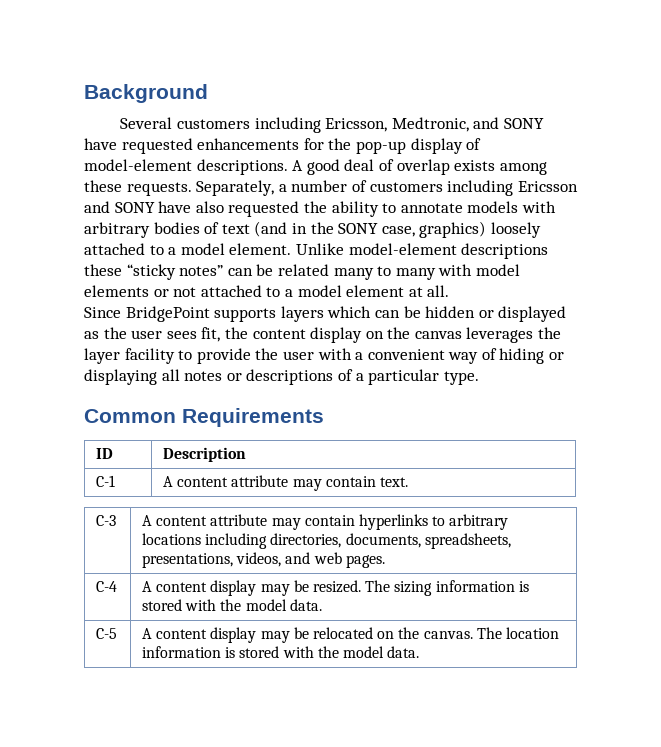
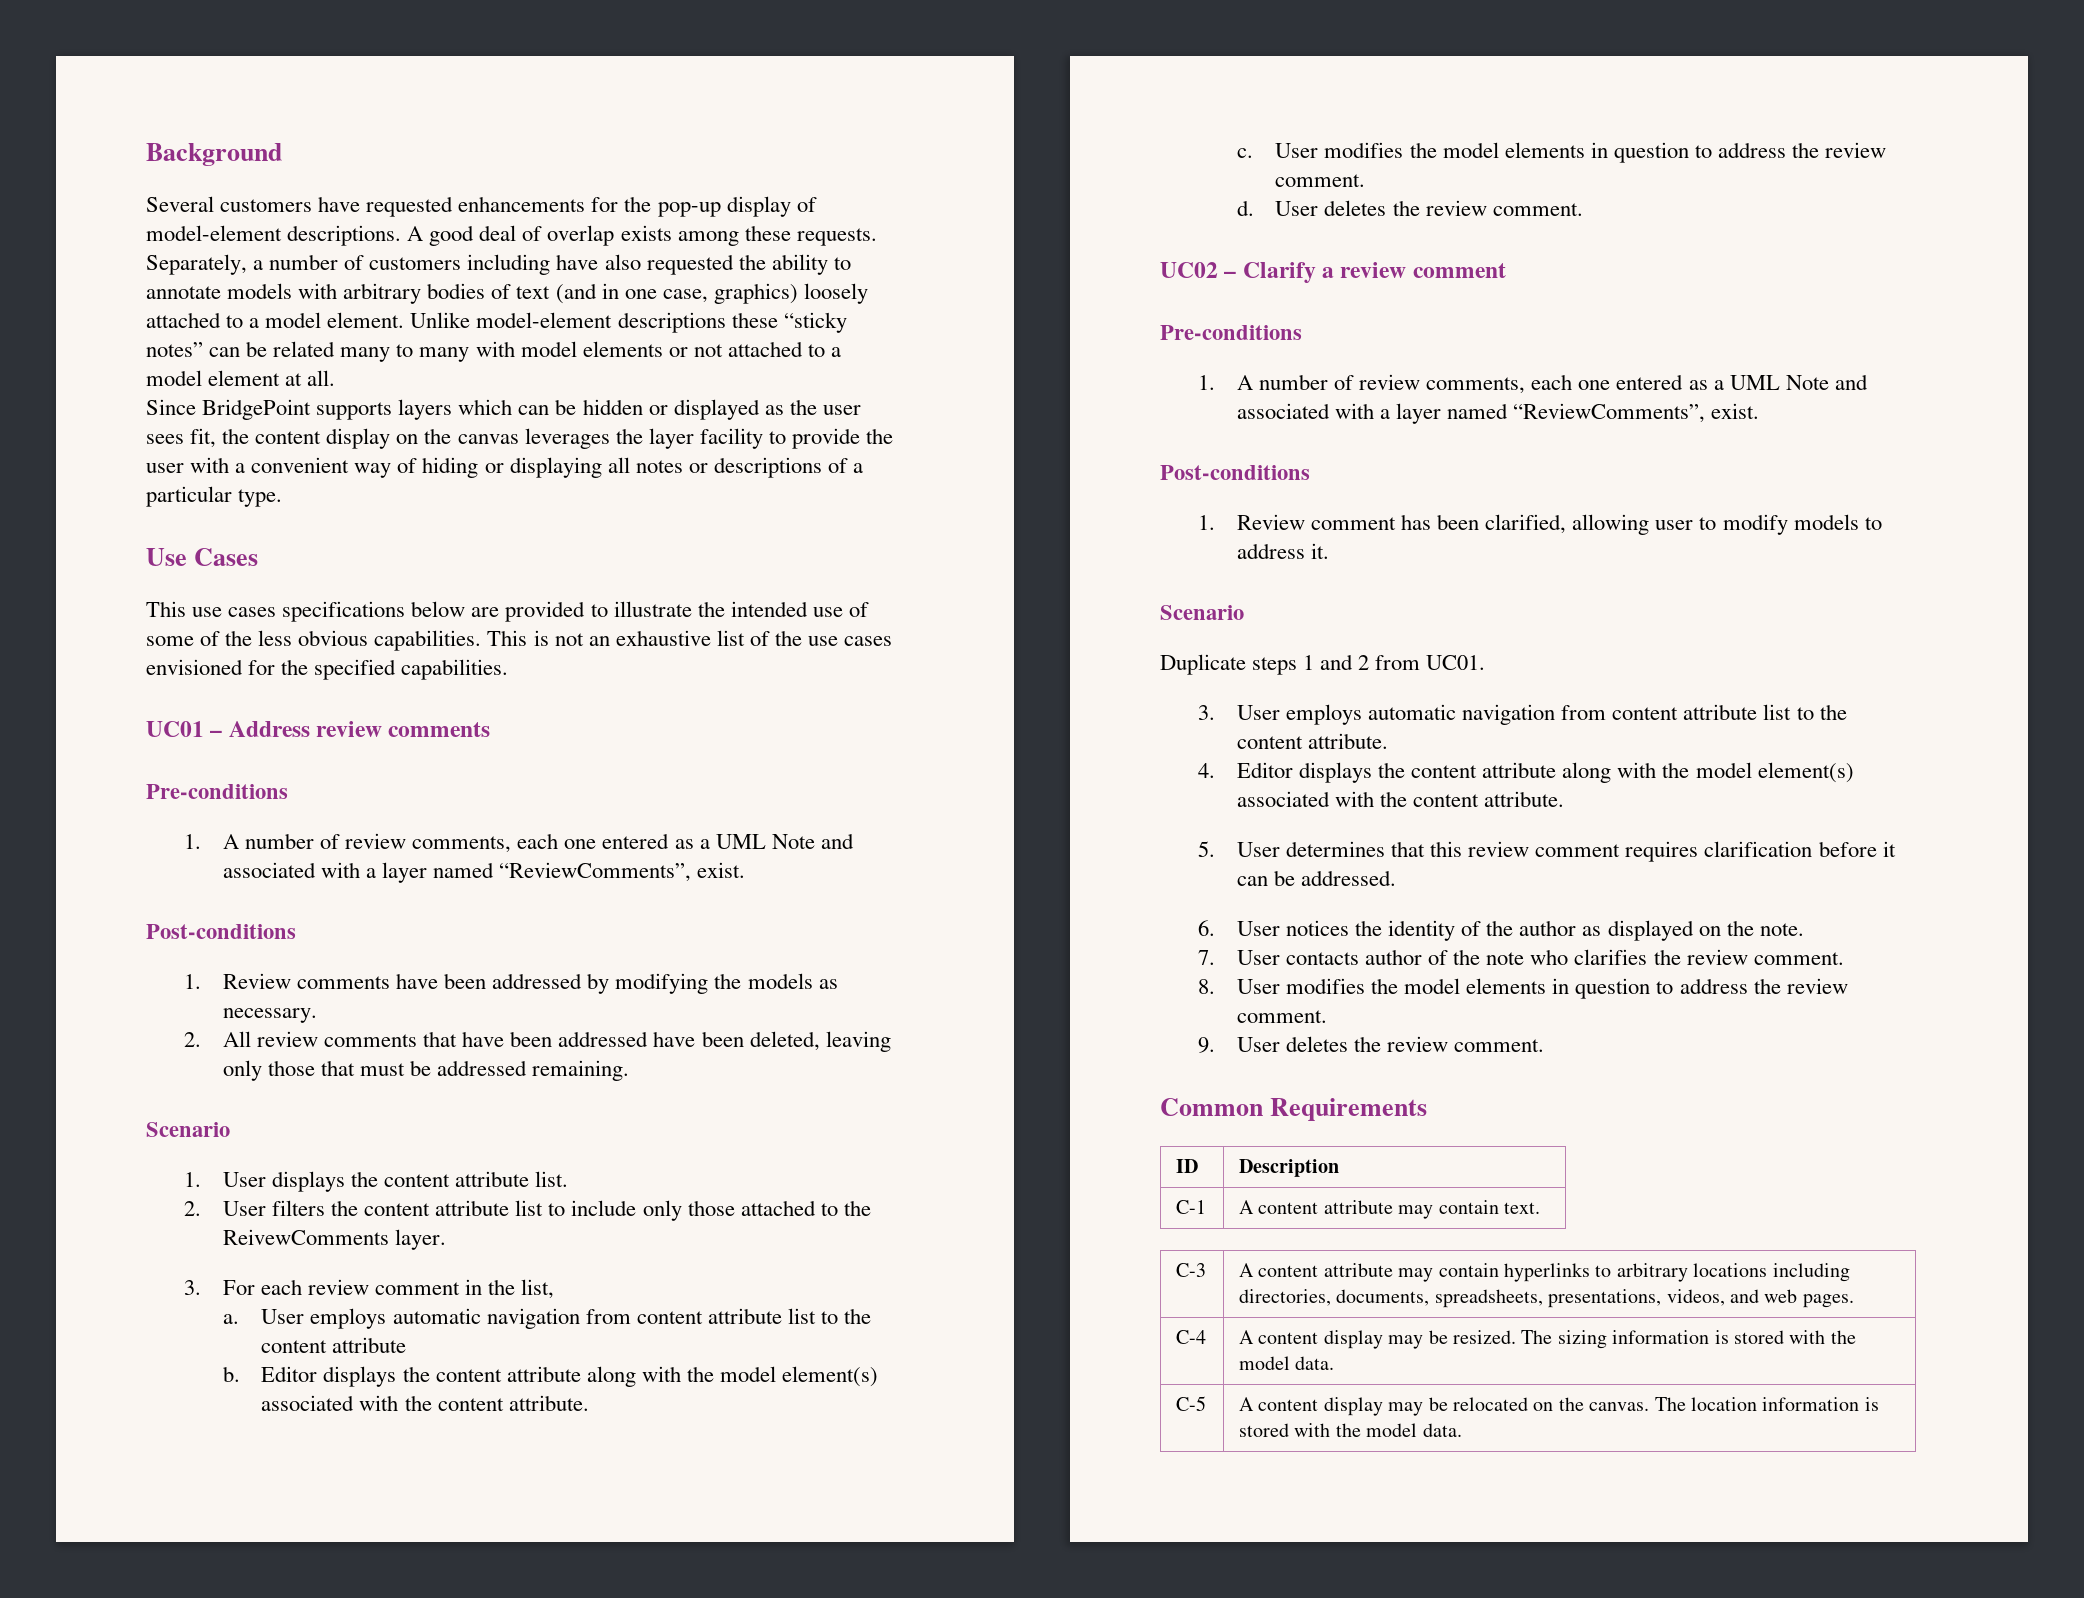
[254,117,544,133] including Ericsson, Medtronic, and SONY -> (313, 205) none
[517,181,578,192] [84,201,155,213] Ericsson and SONY -> (551, 264) none
[310,222,379,234] the SONY -> [624,289,657,299] one
(479, 378) none -> [146,548,259,566] [146,601,869,622] [146,630,893,651] [146,659,509,680] [146,721,491,737] [146,784,288,799] [184,833,854,853] [222,862,746,883] [146,924,296,939] [184,973,838,994] [222,1008,317,1023] [184,1031,891,1052] [222,1060,630,1081] [146,1122,230,1137] [184,1171,569,1192] [184,1200,871,1221] [222,1229,446,1250] [184,1279,555,1299] [222,1308,872,1329] [261,1337,407,1353] [222,1366,879,1387] [261,1395,589,1411] [1236,142,1887,163] [1275,174,1366,187] [1236,200,1583,216] [1160,262,1506,283] [1160,325,1302,340] [1198,374,1868,394] [1236,403,1760,424] [1160,465,1310,480] [1198,514,1882,535] [1236,543,1329,559] [1160,605,1244,620] [1160,654,1486,675] [1198,704,1847,725] [1236,733,1388,749] [1198,762,1854,783] [1236,791,1565,807] [1198,841,1896,862] [1236,870,1397,886] [1198,920,1804,941] [1198,949,1844,965] [1198,978,1848,999] [1236,1010,1327,1023] [1198,1036,1545,1053] // Use Cases // This use cases specifications below are provided to illustrate the intended use of some of the less obvious capabilities. This is not an exhaustive list of the use cases envisioned for the specified capabilities. // UC01 – Address review comments // Pre-conditions // 1. A number of review comments, each one entered as a UML Note and associated with a layer named “ReviewComments”, exist. // Post-conditions // 1. Review comments have been addressed by modifying the models as necessary. // 2. All review comments that have been addressed have been deleted, leaving only those that must be addressed remaining. // Scenario // 1. User displays the content attribute list. // 2. User filters the content attribute list to include only those attached to the ReivewComments layer. // 3. For each review comment in the list, // a. User employs automatic navigation from content attribute list to the content attribute // b. Editor displays the content attribute along with the model element(s) associated with the content attribute. // c. User modifies the model elements in question to address the review comment. // d. User deletes the review comment. // UC02 – Clarify a review comment // Pre-conditions // 1. A number of review comments, each one entered as a UML Note and associated with a layer named “ReviewComments”, exist. // Post-conditions // 1. Review comment has been clarified, allowing user to modify models to address it. // Scenario // Duplicate steps 1 and 2 from UC01. // 3. User employs automatic navigation from content attribute list to the content attribute. // 4. Editor displays the content attribute along with the model element(s) associated with the content attribute. // 5. User determines that this review comment requires clarification before it can be addressed. // 6. User notices the identity of the author as displayed on the note. // 7. User contacts author of the note who clarifies the review comment. // 8. User modifies the model elements in question to address the review comment. // 9. User deletes the review comment.

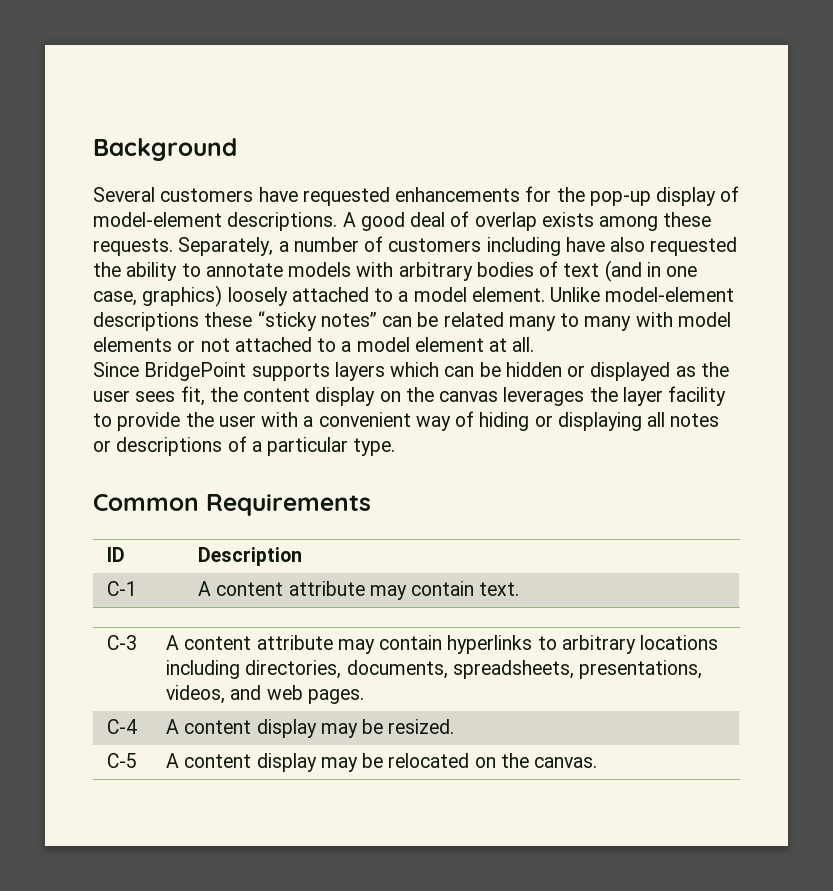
[146,548,259,566] [146,601,869,622] [146,630,893,651] [146,659,509,680] [146,721,491,737] [146,784,288,799] [184,833,854,853] [222,862,746,883] [146,924,296,939] [184,973,838,994] [222,1008,317,1023] [184,1031,891,1052] [222,1060,630,1081] [146,1122,230,1137] [184,1171,569,1192] [184,1200,871,1221] [222,1229,446,1250] [184,1279,555,1299] [222,1308,872,1329] [261,1337,407,1353] [222,1366,879,1387] [261,1395,589,1411] [1236,142,1887,163] [1275,174,1366,187] [1236,200,1583,216] [1160,262,1506,283] [1160,325,1302,340] [1198,374,1868,394] [1236,403,1760,424] [1160,465,1310,480] [1198,514,1882,535] [1236,543,1329,559] [1160,605,1244,620] [1160,654,1486,675] [1198,704,1847,725] [1236,733,1388,749] [1198,762,1854,783] [1236,791,1565,807] [1198,841,1896,862] [1236,870,1397,886] [1198,920,1804,941] [1198,949,1844,965] [1198,978,1848,999] [1236,1010,1327,1023] [1198,1036,1545,1053] // Use Cases // This use cases specifications below are provided to illustrate the intended use of some of the less obvious capabilities. This is not an exhaustive list of the use cases envisioned for the specified capabilities. // UC01 – Address review comments // Pre-conditions // 1. A number of review comments, each one entered as a UML Note and associated with a layer named “ReviewComments”, exist. // Post-conditions // 1. Review comments have been addressed by modifying the models as necessary. // 2. All review comments that have been addressed have been deleted, leaving only those that must be addressed remaining. // Scenario // 1. User displays the content attribute list. // 2. User filters the content attribute list to include only those attached to the ReivewComments layer. // 3. For each review comment in the list, // a. User employs automatic navigation from content attribute list to the content attribute // b. Editor displays the content attribute along with the model element(s) associated with the content attribute. // c. User modifies the model elements in question to address the review comment. // d. User deletes the review comment. // UC02 – Clarify a review comment // Pre-conditions // 1. A number of review comments, each one entered as a UML Note and associated with a layer named “ReviewComments”, exist. // Post-conditions // 1. Review comment has been clarified, allowing user to modify models to address it. // Scenario // Duplicate steps 1 and 2 from UC01. // 3. User employs automatic navigation from content attribute list to the content attribute. // 4. Editor displays the content attribute along with the model element(s) associated with the content attribute. // 5. User determines that this review comment requires clarification before it can be addressed. // 6. User notices the identity of the author as displayed on the note. // 7. User contacts author of the note who clarifies the review comment. // 8. User modifies the model elements in question to address the review comment. // 9. User deletes the review comment. -> (396, 447) none
[1521,1330,1856,1349] [1239,1356,1335,1370] The sizing information is stored with the model data. -> (455, 726) none
[1654,1397,1879,1411] [1239,1423,1462,1437] The location information is stored with the model data. -> (598, 762) none

